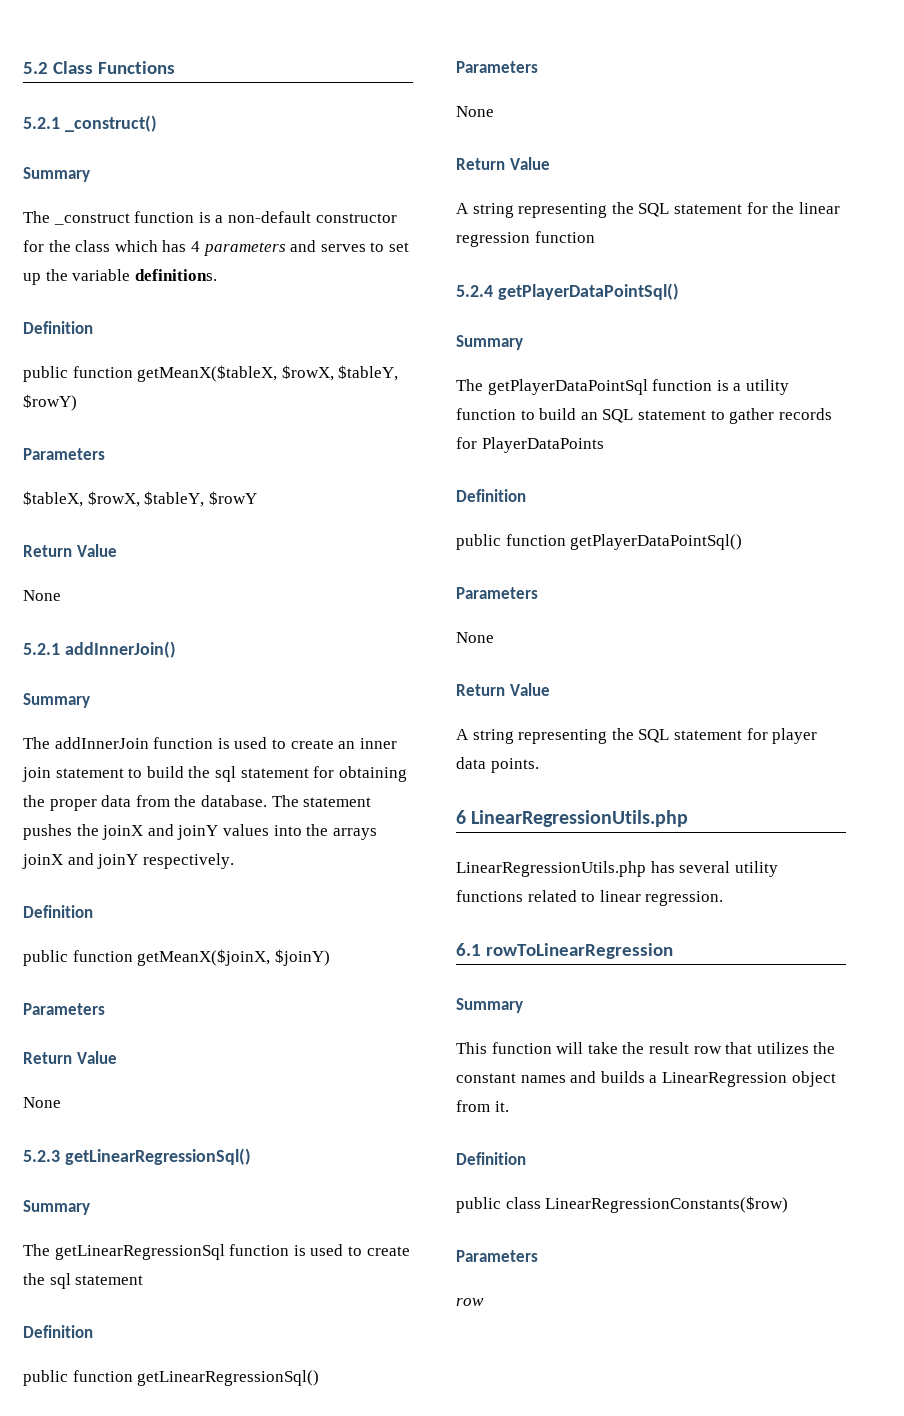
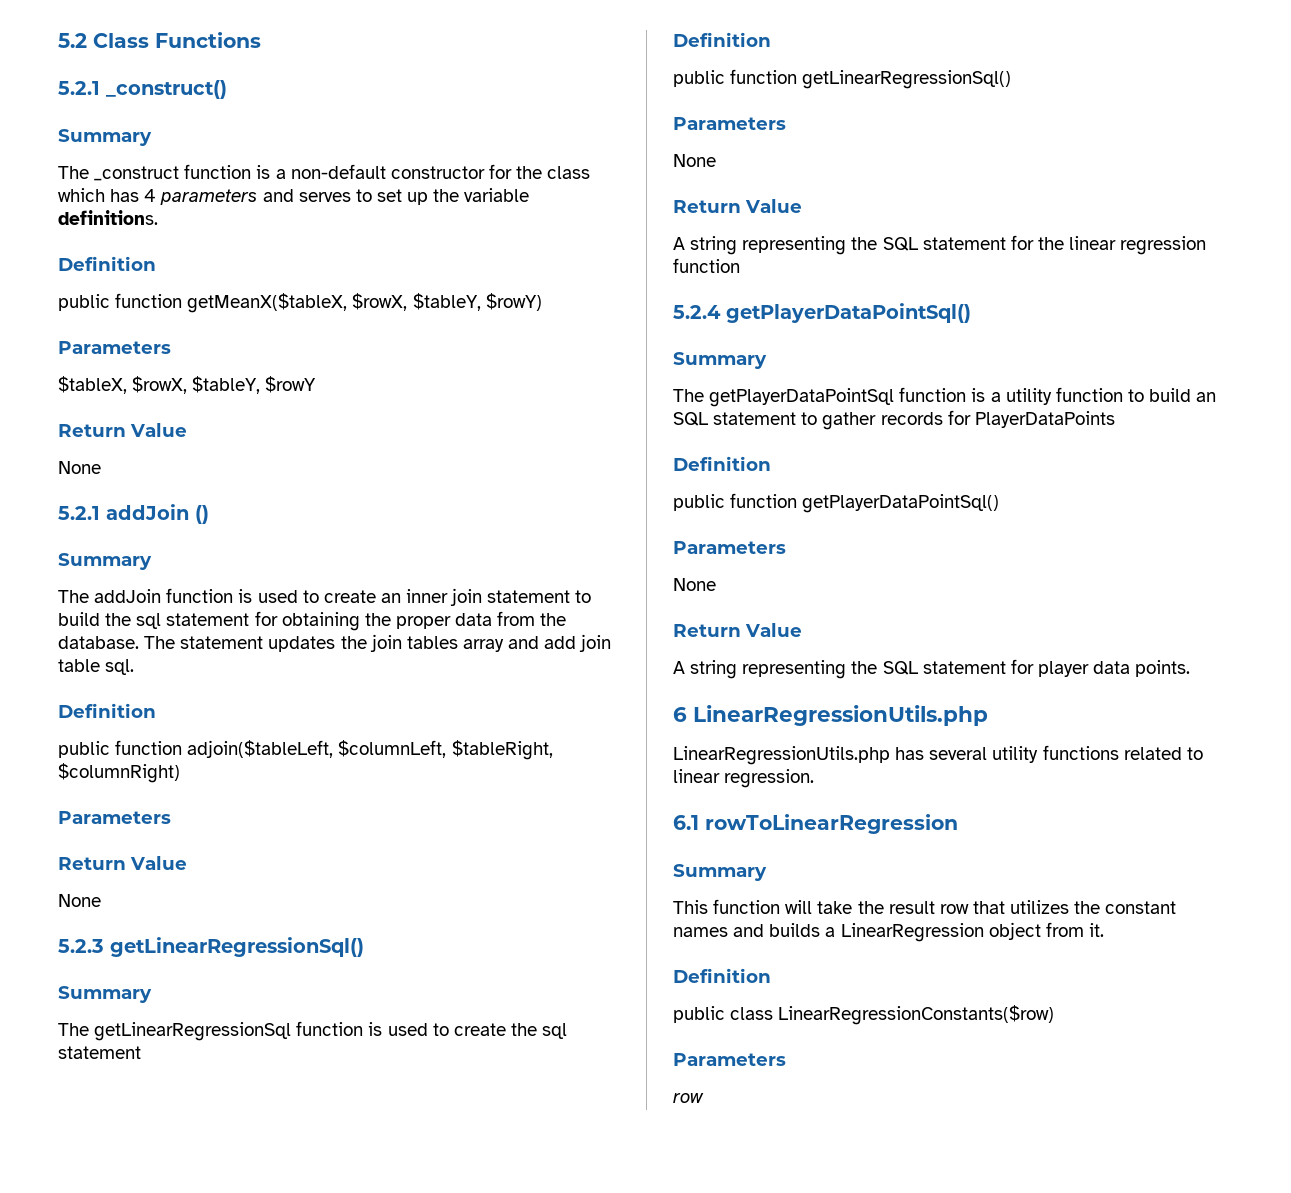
[64,641,176,658] [23,693,90,708] [23,737,149,749] addInnerJoin() // Summary // The addInnerJoin -> [106,504,209,524] [58,553,152,570] [58,589,162,603] addJoin () // Summary // The addJoin
[23,824,377,840] [22,853,234,869] [23,905,93,918] [23,949,330,966] pushes the joinX and joinY values into the arrays joinX and joinY respectively. // Definition // public function getMeanX($joinX, $joinY) -> [268,634,612,652] [58,659,135,675] [58,703,156,718] [58,740,553,760] [58,763,180,783] updates the join tables array and add join table sql. // Definition // public function adjoin($tableLeft, $columnLeft, $tableRight, $columnRight)

